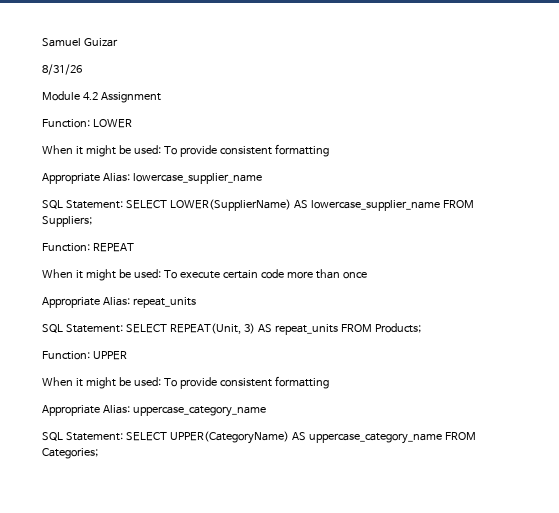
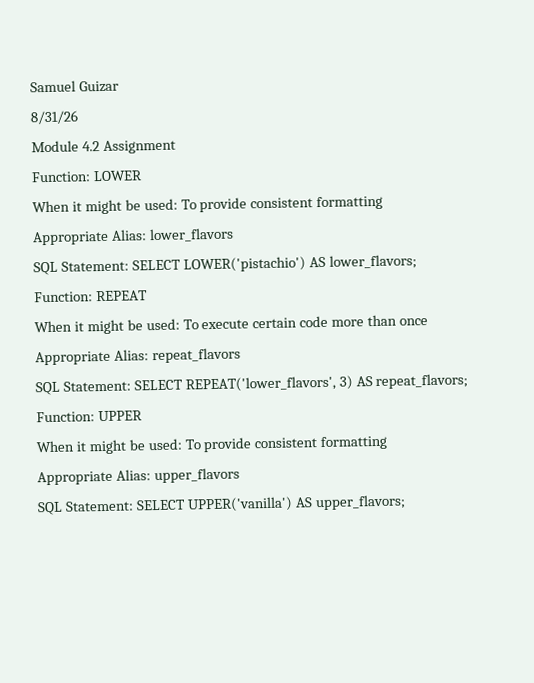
[132,173,262,184] [42,199,474,211] [42,216,92,227] lowercase_supplier_name // SQL Statement: SELECT LOWER(SupplierName) AS lowercase_supplier_name FROM Suppliers; -> [148,227,234,243] [33,254,417,276] lower_flavors // SQL Statement: SELECT LOWER('pistachio') AS lower_flavors;
[132,297,196,308] [42,323,241,334] repeat_units // SQL Statement: SELECT REPEAT(Unit, -> [151,347,241,364] [35,375,336,396] repeat_flavors // SQL Statement: SELECT REPEAT('lower_flavors',
[274,323,421,335] repeat_units FROM Products; -> [375,373,469,390] repeat_flavors;
[132,406,266,417] [42,431,476,444] [42,448,98,459] uppercase_category_name // SQL Statement: SELECT UPPER(CategoryName) AS uppercase_category_name FROM Categories; -> [153,467,240,484] [37,494,406,516] upper_flavors // SQL Statement: SELECT UPPER('vanilla') AS upper_flavors;

